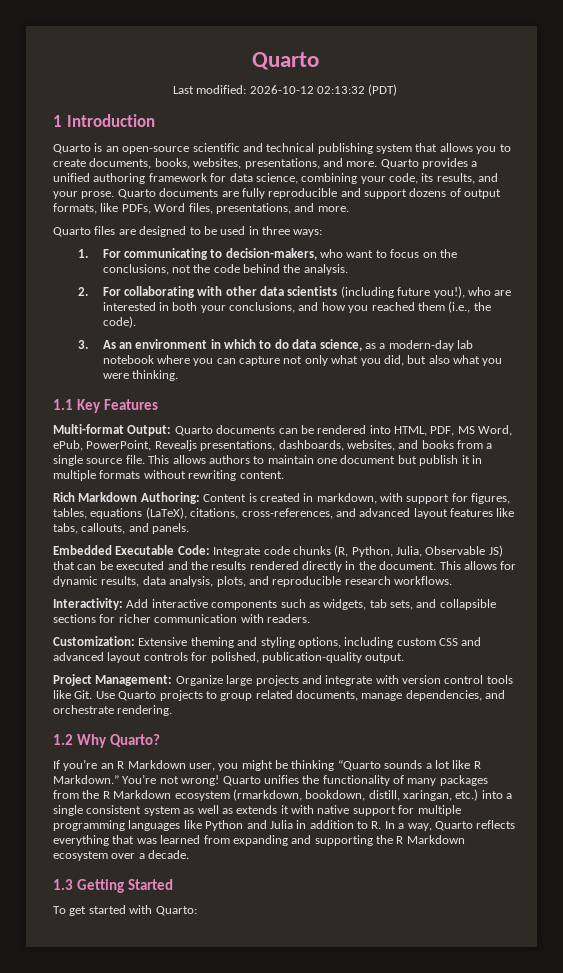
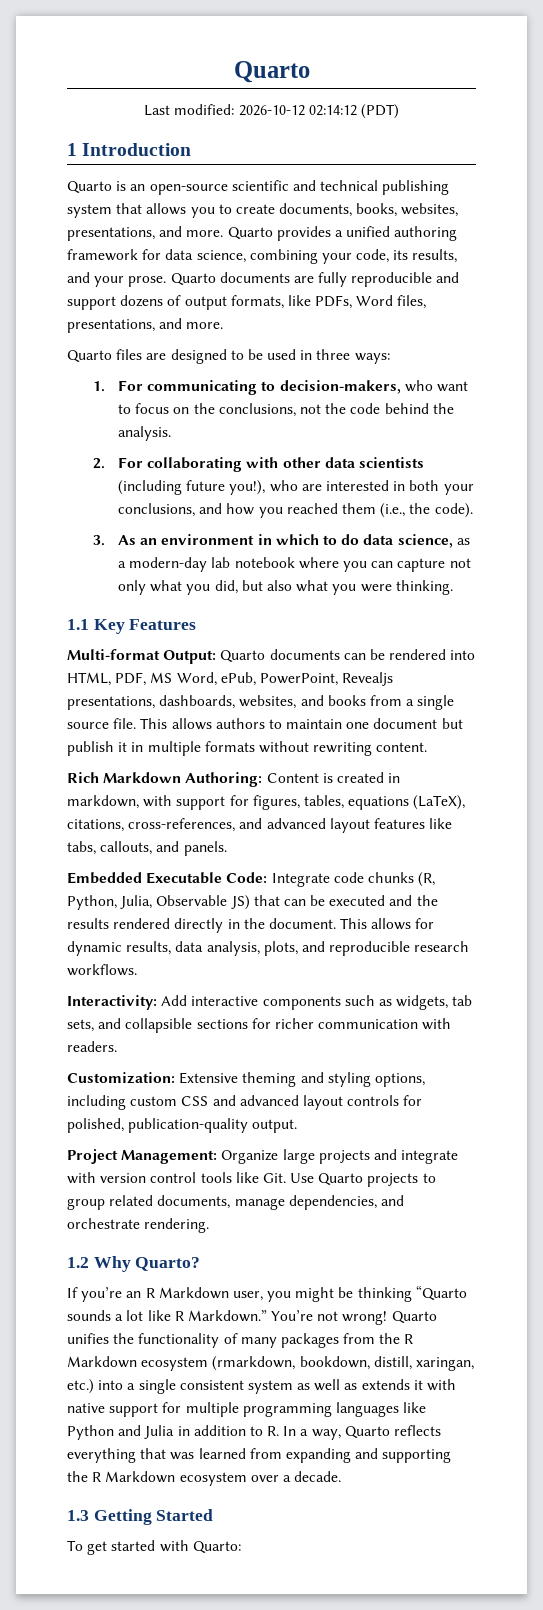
[316,86,365,94] 02:13:32 -> [308,105,357,116] 02:14:12

